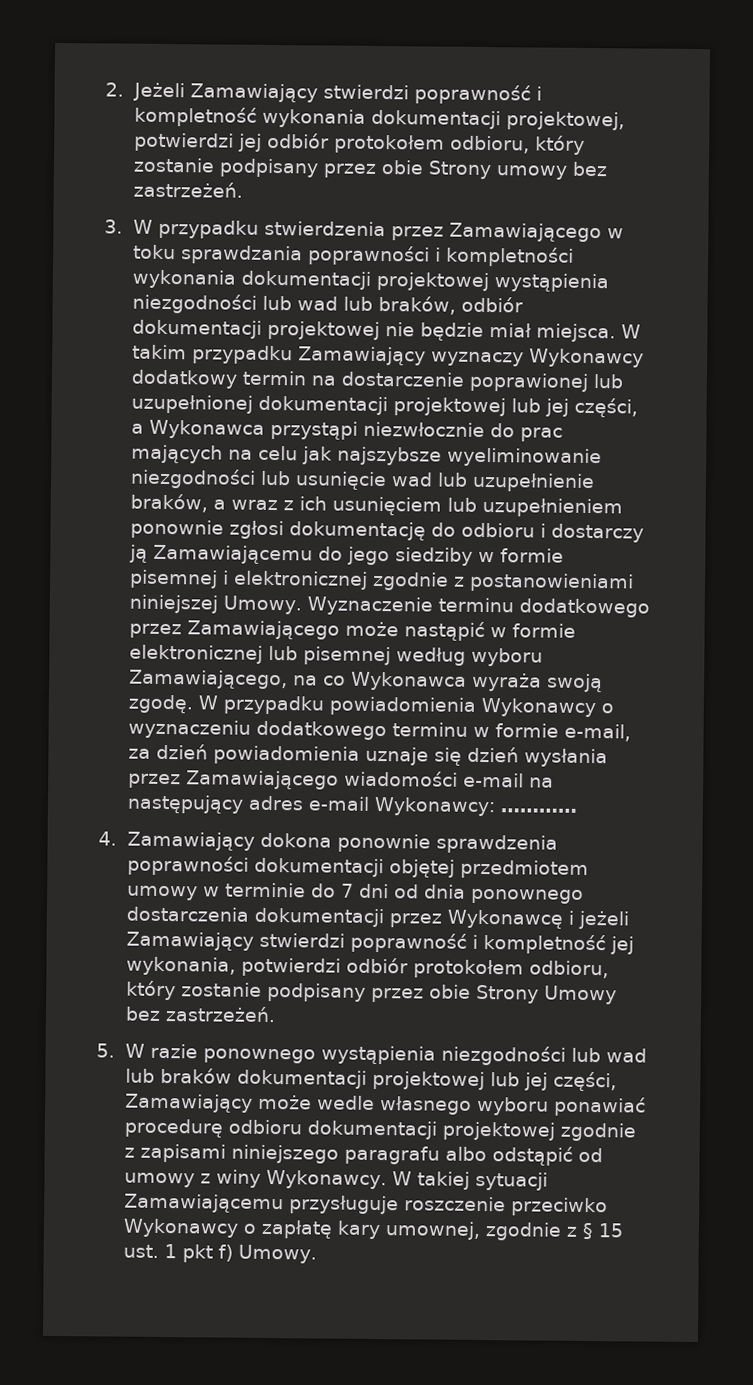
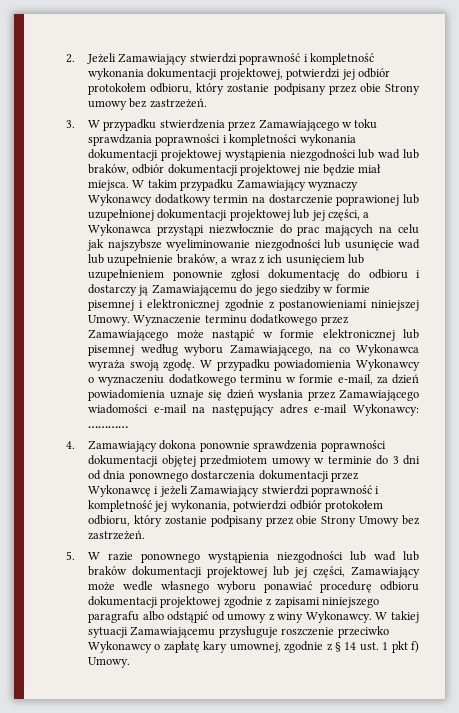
[341,883,355,898] 7 -> [392,456,399,464] 3
[598,1223,625,1238] 15 -> [344,642,357,650] 14

